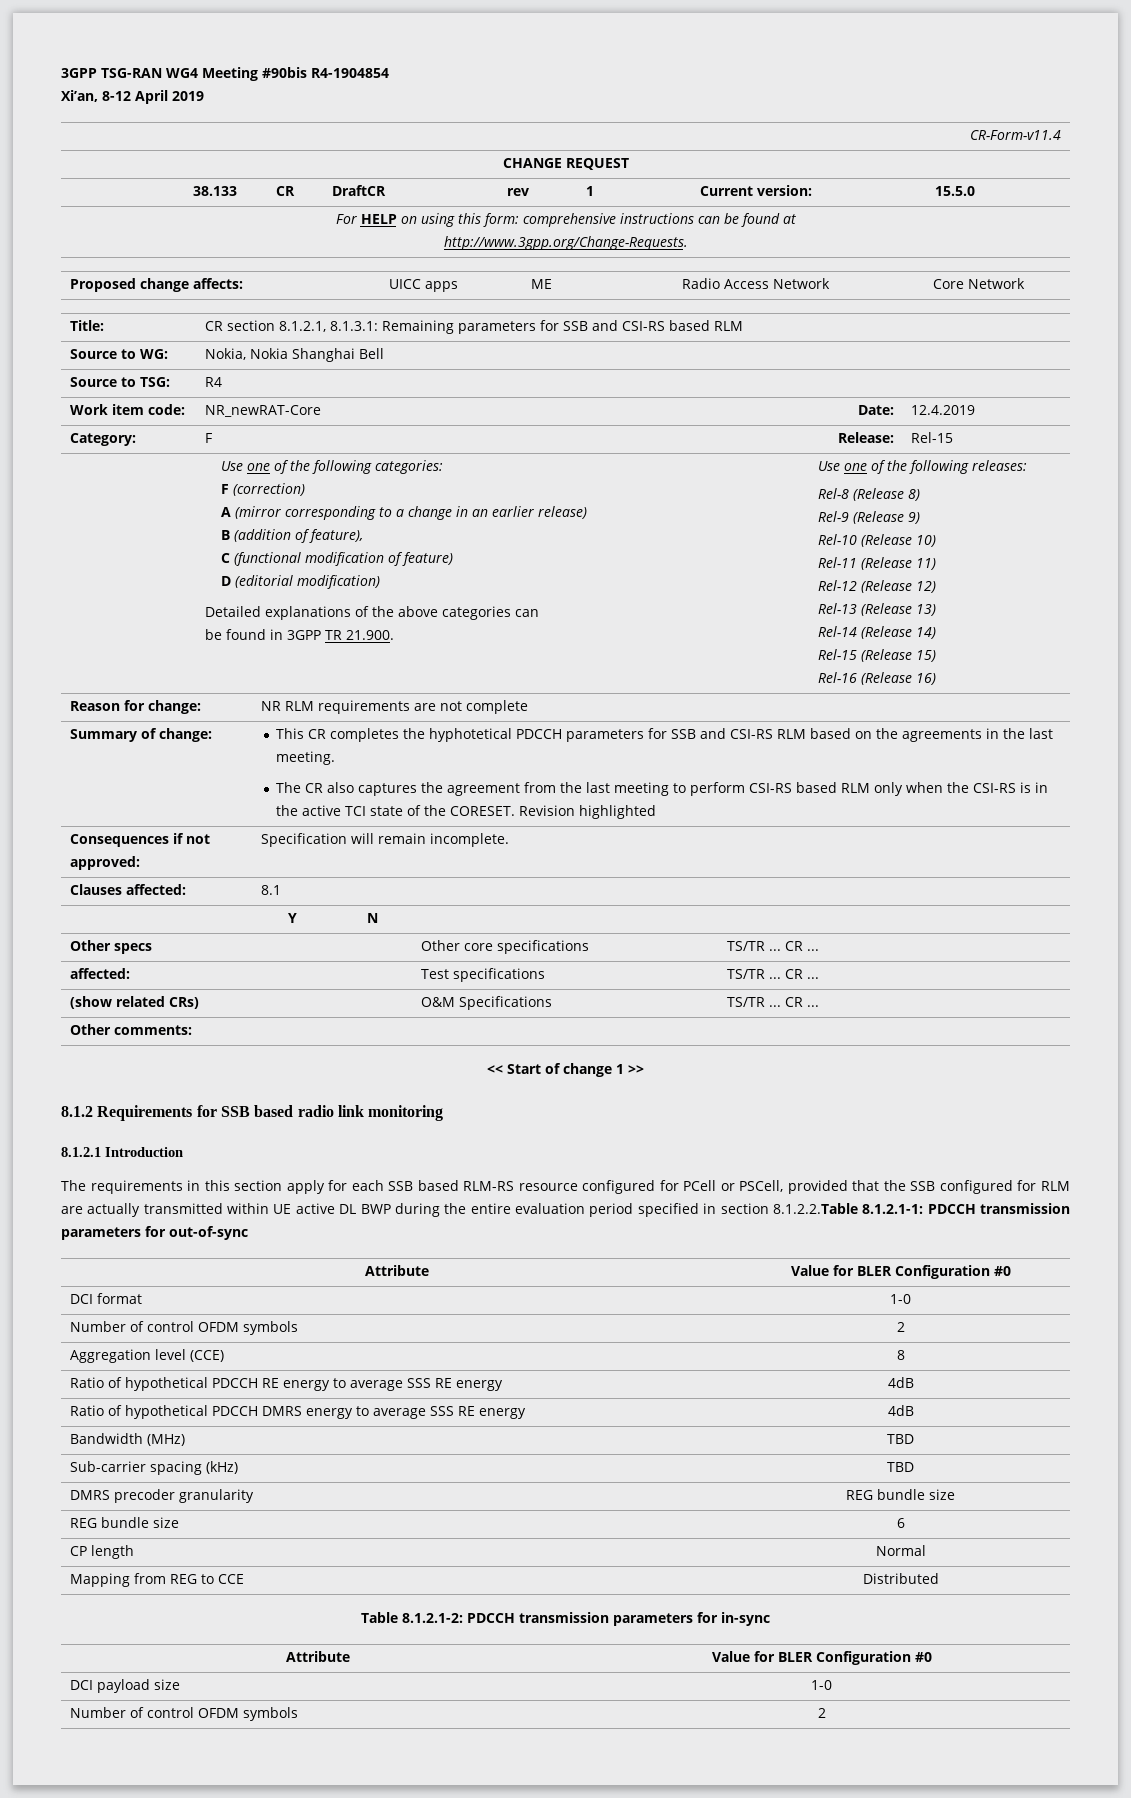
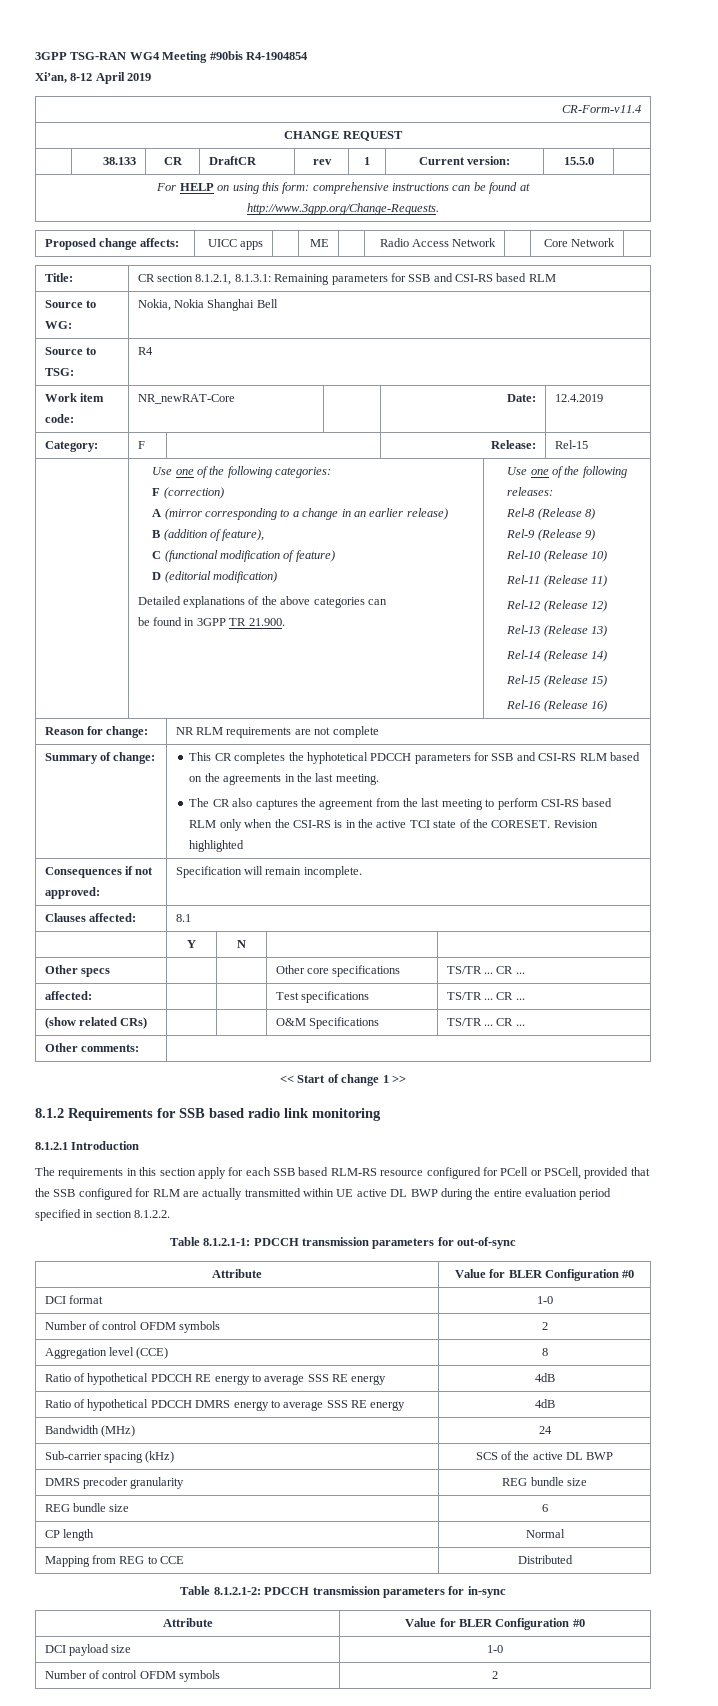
[772,1203,858,1214] 8.1.2.2.Table -> [134,1210,171,1218] [169,1237,200,1246] 8.1.2.2. // Table
[887,1434,914,1444] TBD -> [538,1426,552,1434] 24
[887,1462,914,1472] TBD -> [475,1451,614,1460] SCS of the active DL BWP

